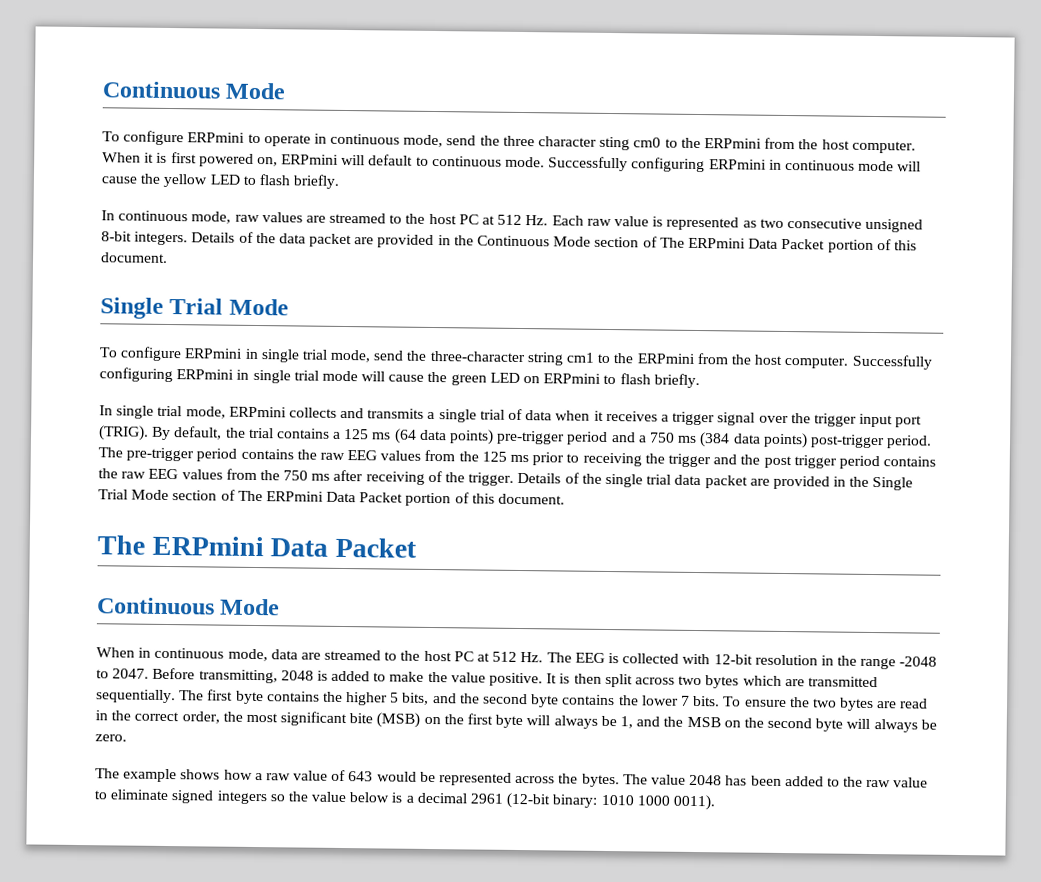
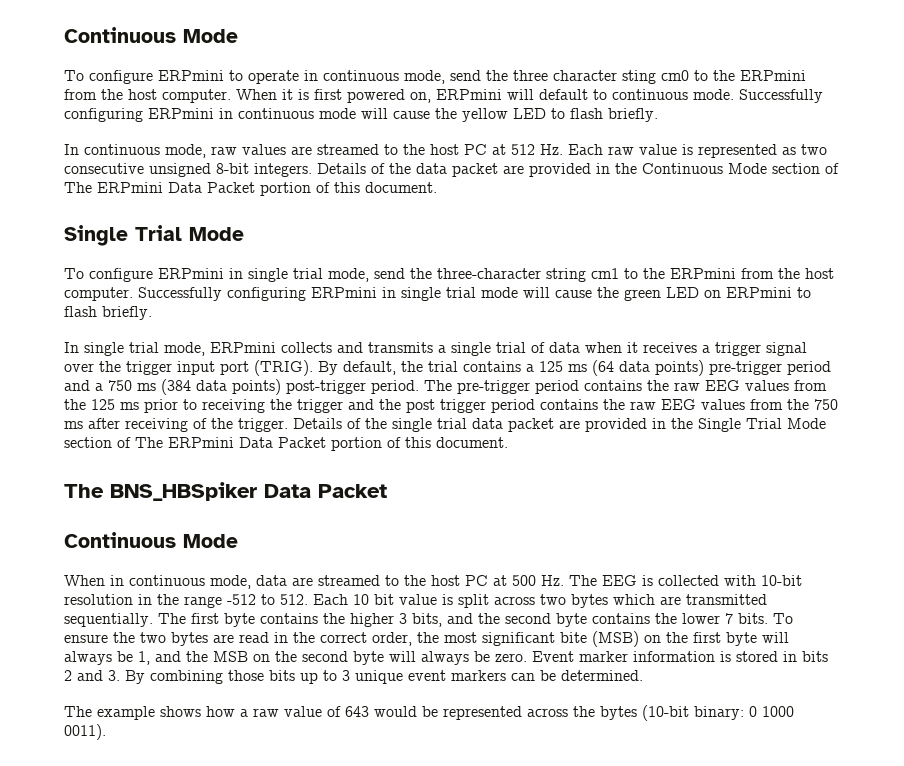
[151,535,264,557] ERPmini -> [110,482,257,501] BNS_HBSpiker
[492,651,518,662] 512 -> [512,575,536,586] 500
[713,654,753,665] 12-bit -> [761,575,802,586] 10-bit
[899,656,938,667] [96,667,602,687] -2048 to 2047. Before transmitting, 2048 is added to make the value positive. It is then -> [227,594,453,605] -512 to 512. Each 10 bit value is
[390,692,400,703] 5 -> [399,613,407,624] 3
(127, 738) none -> [532,651,828,662] [64,670,643,684] Event marker information is stored in bits 2 and 3. By combining those bits up to 3 unique event markers can be determined.
[581,773,929,788] [94,789,634,809] bytes. The value 2048 has been added to the raw value to eliminate signed integers so the value below is a decimal 2961 (12-bit binary: 1010 -> [600,705,757,721] bytes (10-bit binary: 0

